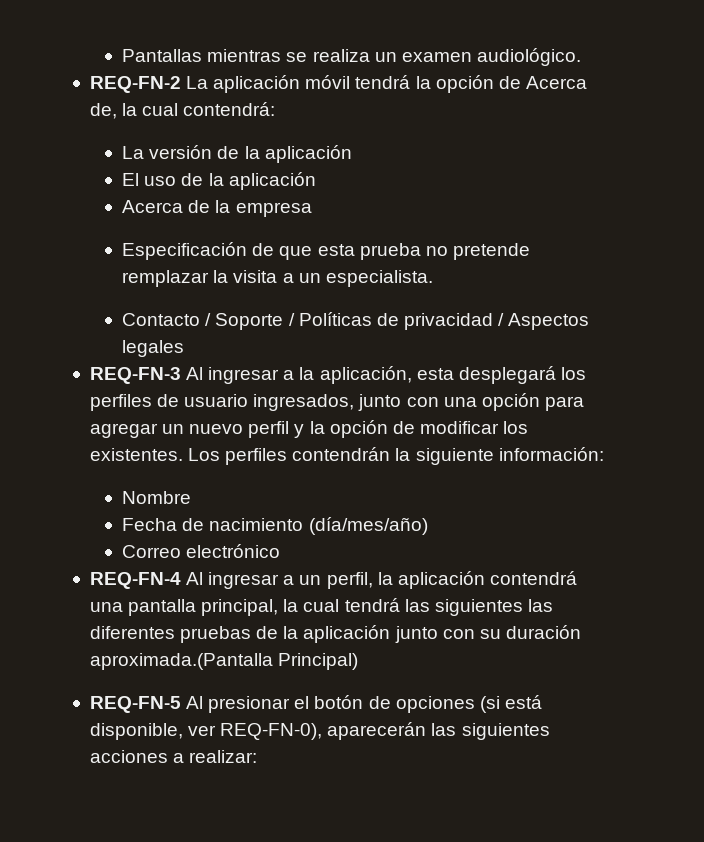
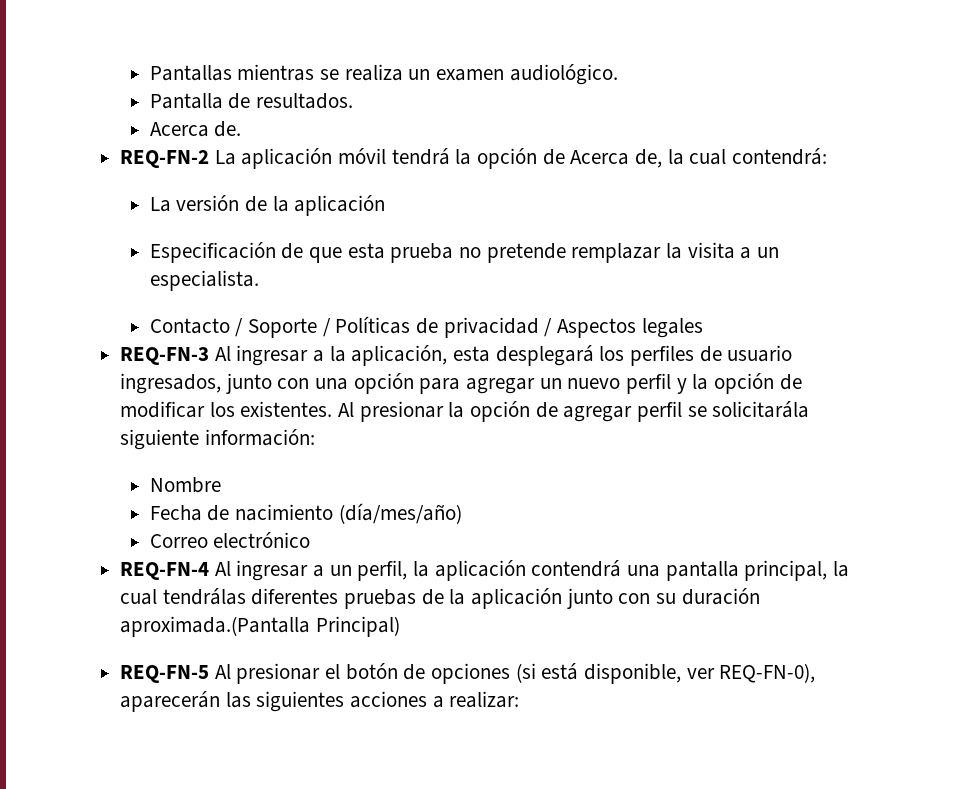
(581, 57) none -> [149,93,354,109] [149,121,242,137] // Pantalla de resultados. // Acerca de.
[122,172,316,190] [122,200,312,217] // El uso de la aplicación // Acerca de la empresa -> (386, 205) none
[188,447,411,465] Los perfiles contendrán la -> [338,401,810,422] Al presionar la opción de agregar perfil se solicitarála
[344,598,553,616] tendrá las siguientes las -> [162,588,246,605] tendrálas

